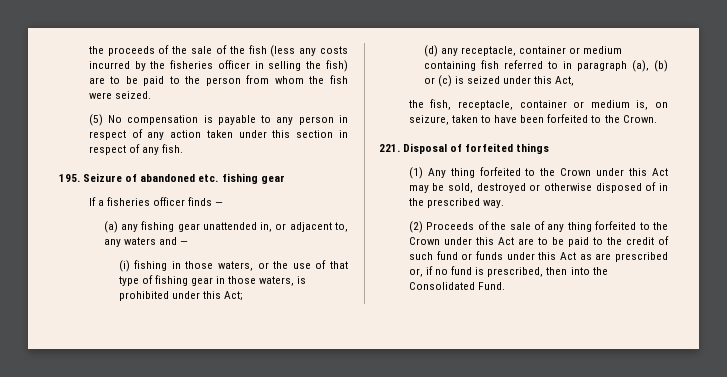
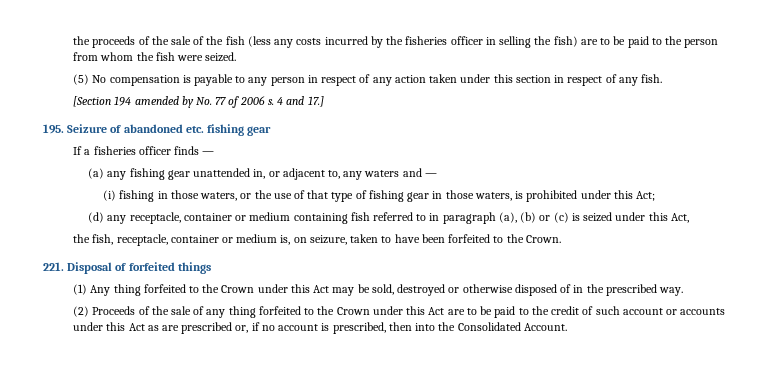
(184, 148) none -> [73,96,324,108] // [Section 194 amended by No. 77 of 2006 s. 4 and 17.]
[436,251,503,260] fund or funds -> [622,308,726,315] account or accounts
[451,266,473,275] fund -> [278,324,319,331] account
[477,282,505,290] Fund. -> [523,323,567,331] Account.

